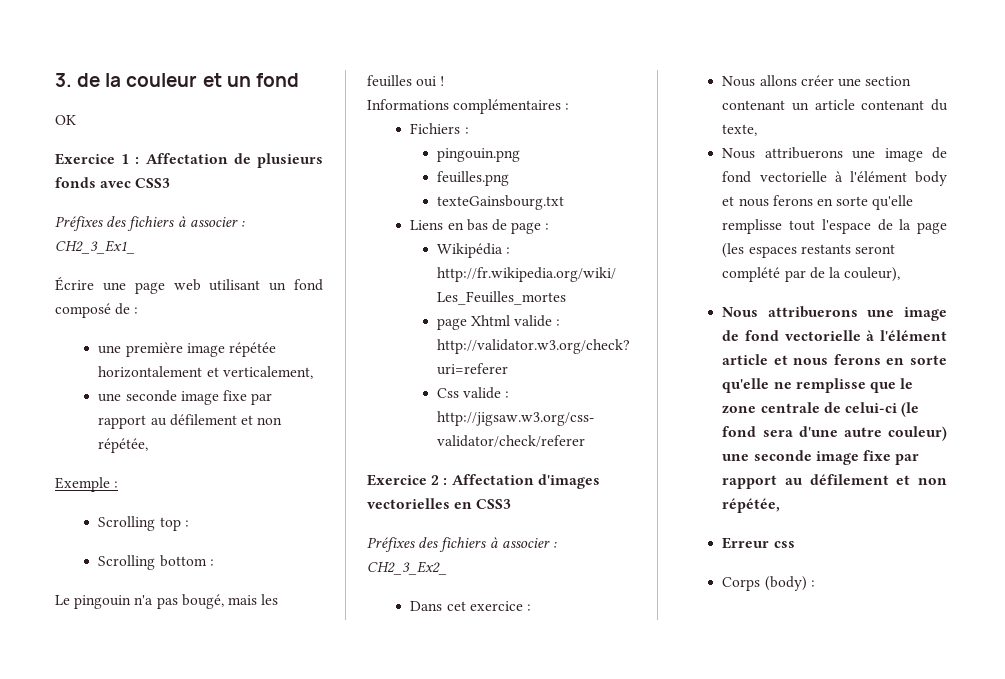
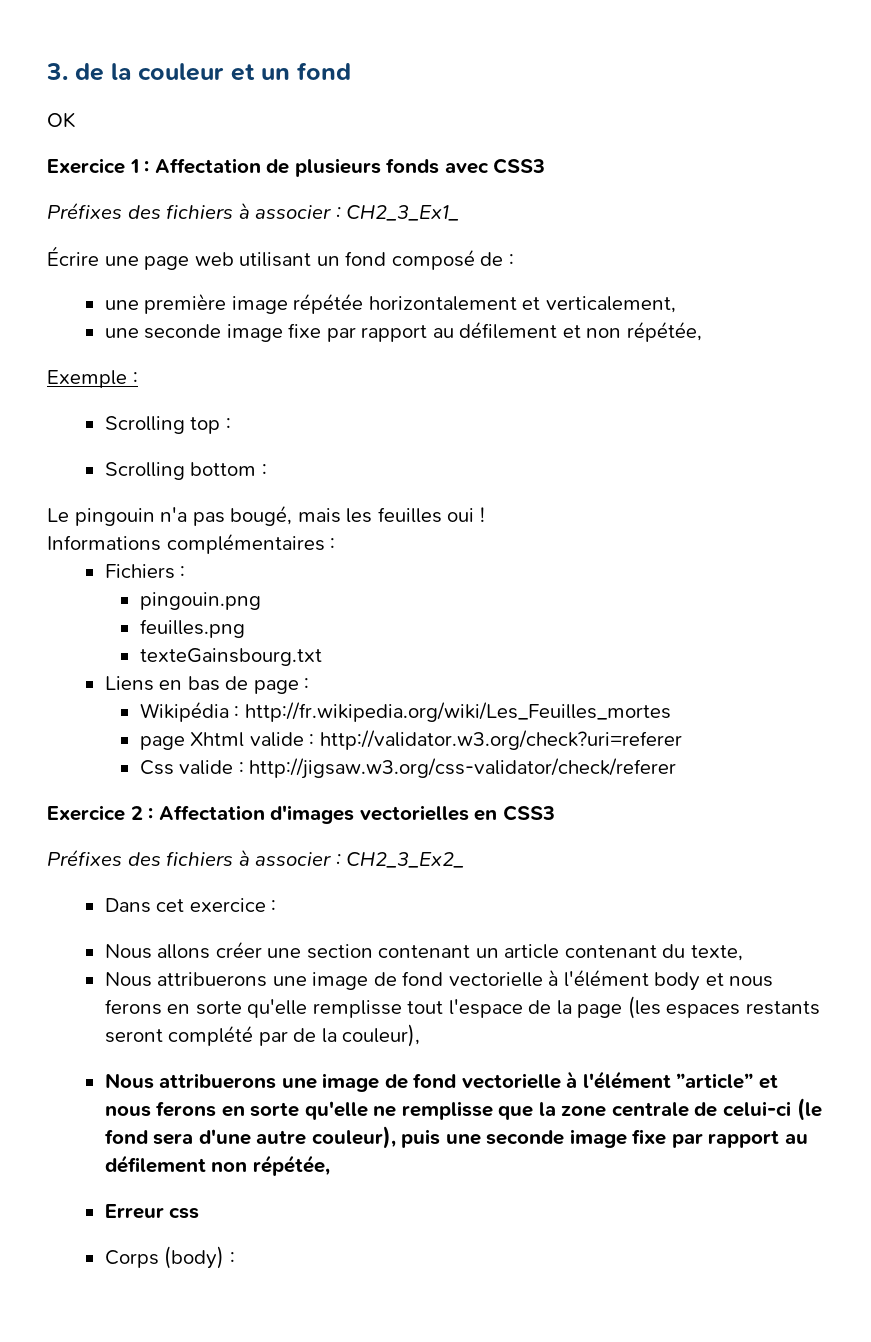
[722,354,769,365] article -> [676,1073,754,1089] ”article”
[900,378,914,389] le -> [538,1102,556,1116] la
[888,426,947,441] [722,450,920,465] [722,474,911,489] couleur) une seconde image fixe par rapport au défilement et -> [311,1126,808,1149] [104,1155,206,1173] couleur), puis une seconde image fixe par rapport au défilement

